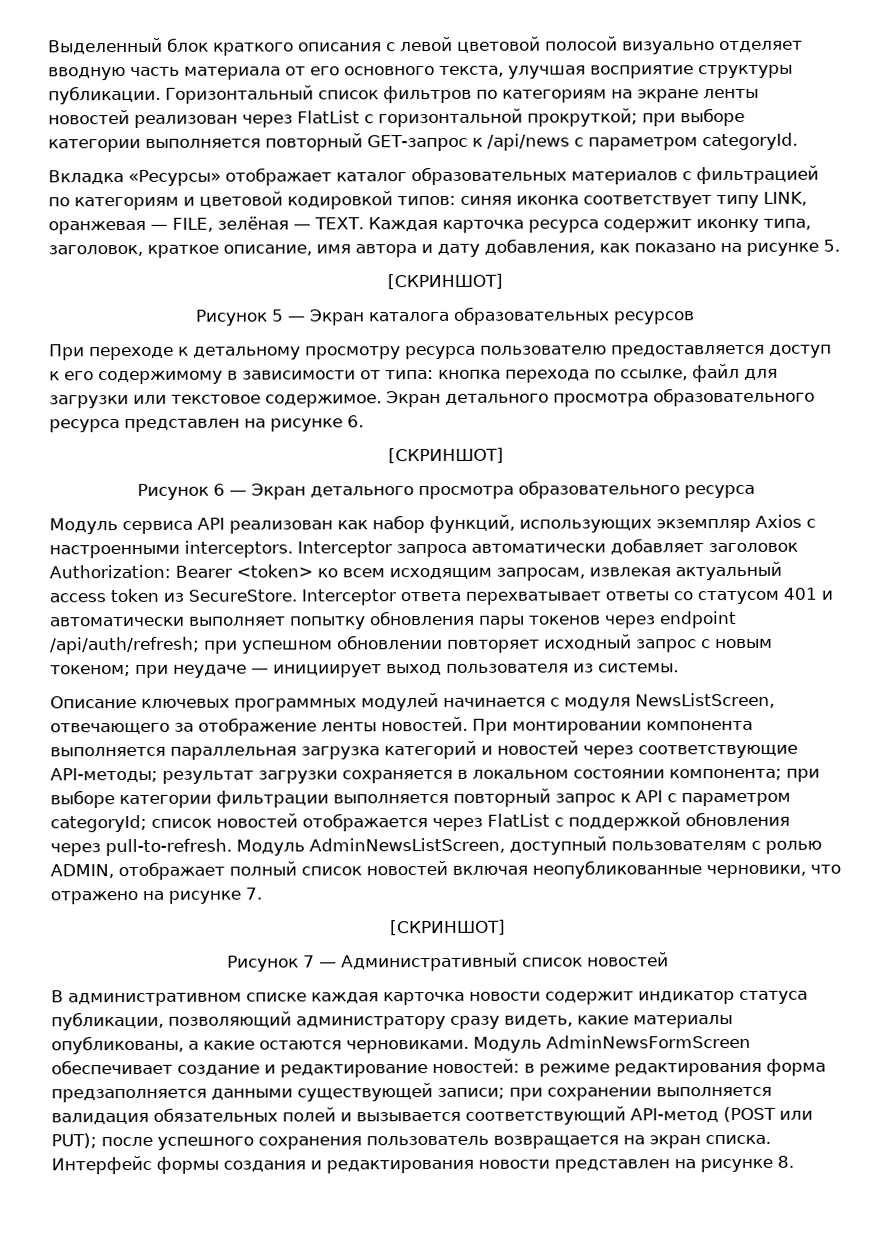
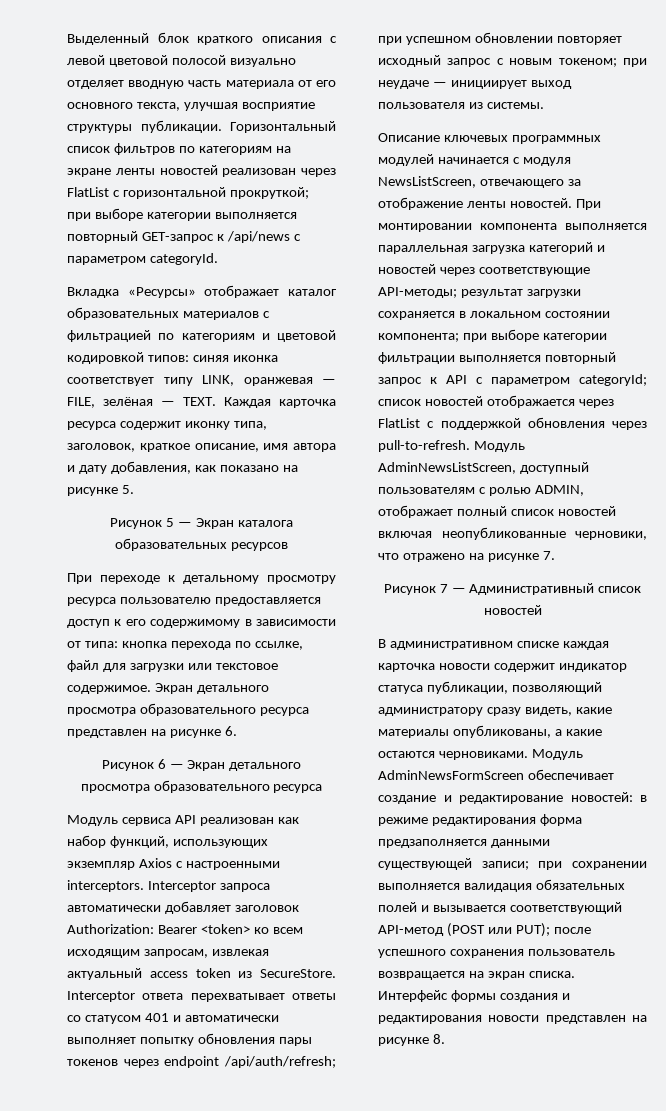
[386,273,503,290] // [СКРИНШОТ] -> (134, 489) none
[387,447,504,464] // [СКРИНШОТ] -> (237, 731) none
[388,919,506,936] // [СКРИНШОТ] -> (555, 555) none

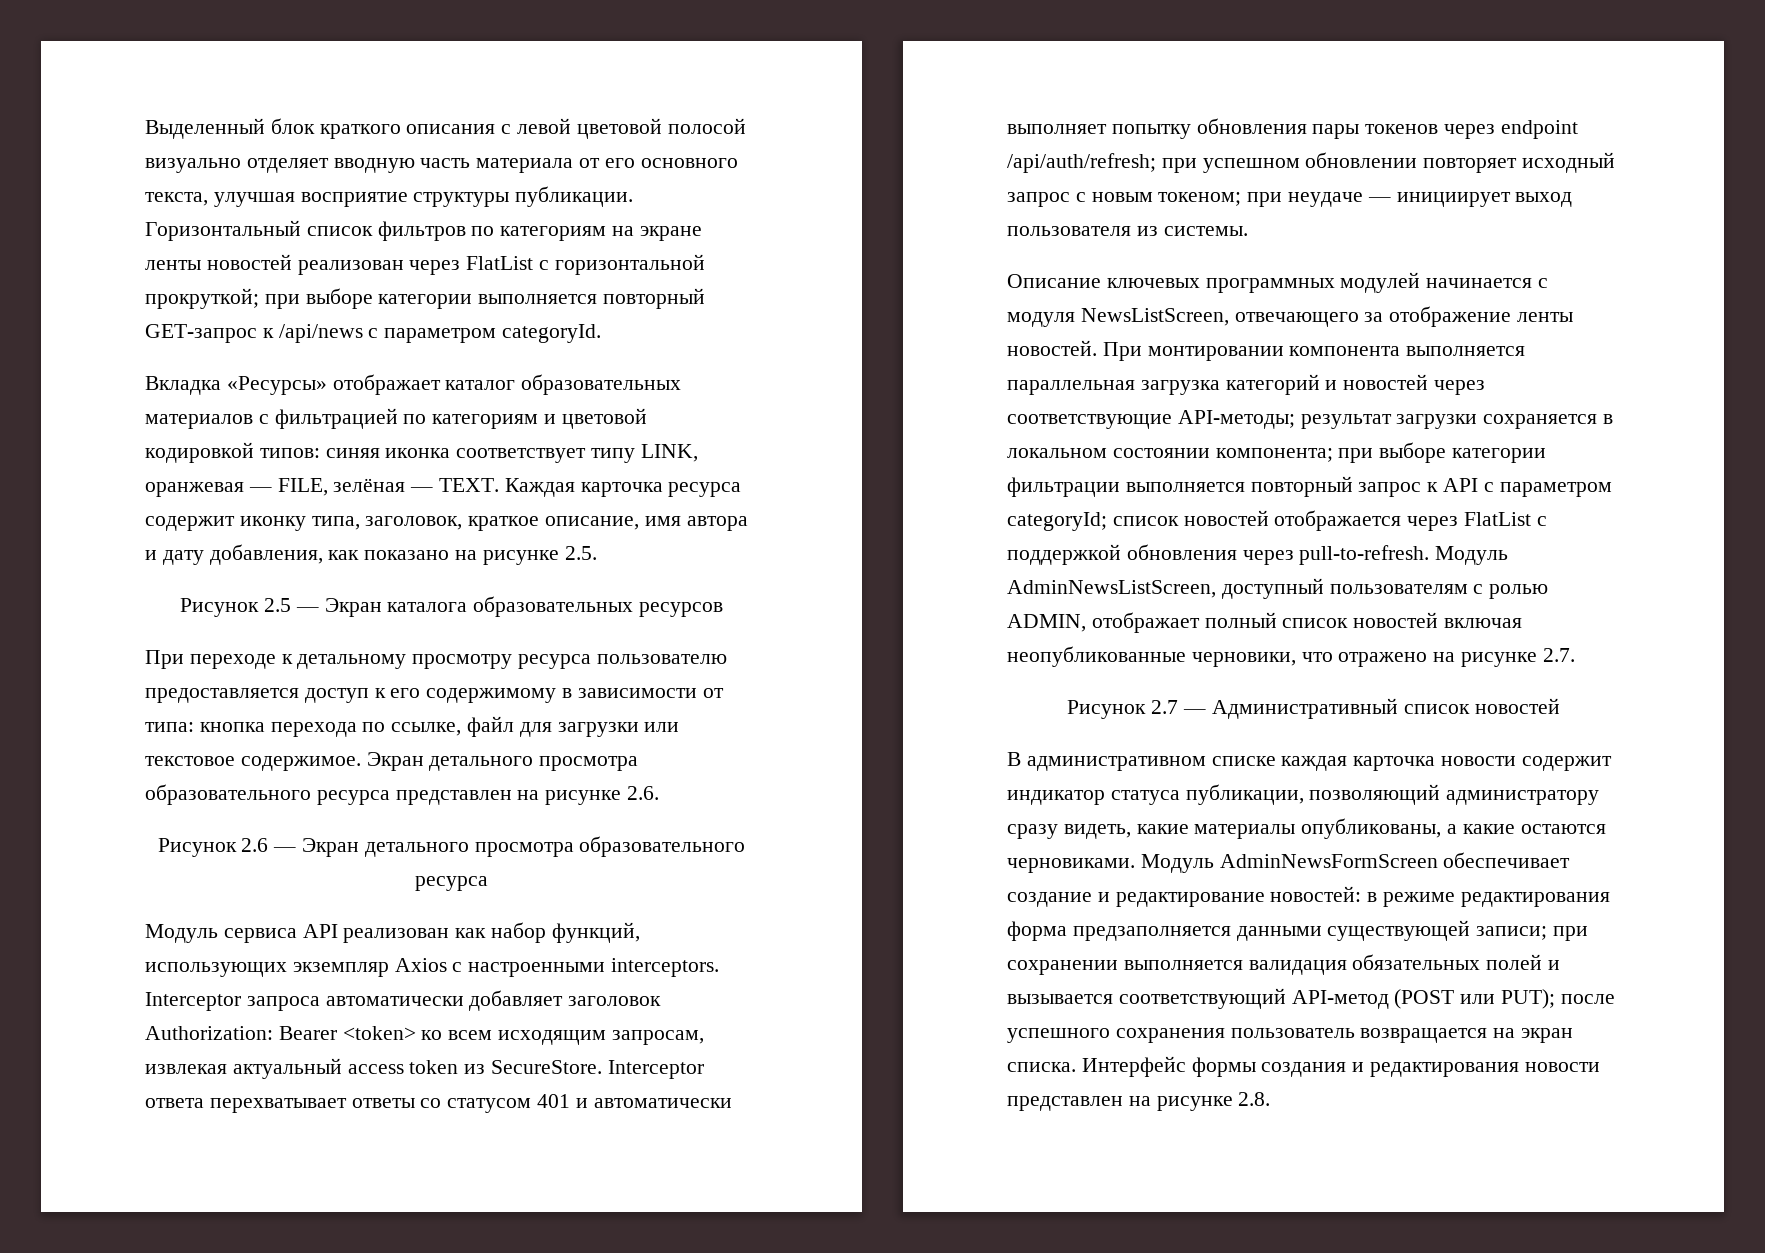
[121,485,134,494] [110,518,175,529] 5. // Рисунок 5 -> [564,546,597,560] [180,598,291,617] 2.5. // Рисунок 2.5
[224,726,237,736] [101,759,166,771] 6. // Рисунок 6 -> [627,786,660,800] [157,838,269,857] 2.6. // Рисунок 2.6
[542,551,555,560] [383,584,448,595] 7. // Рисунок 7 -> [1542,648,1575,662] [1067,700,1179,719] 2.7. // Рисунок 2.7
[432,1034,445,1044] 8. -> [1238,1092,1271,1106] 2.8.

